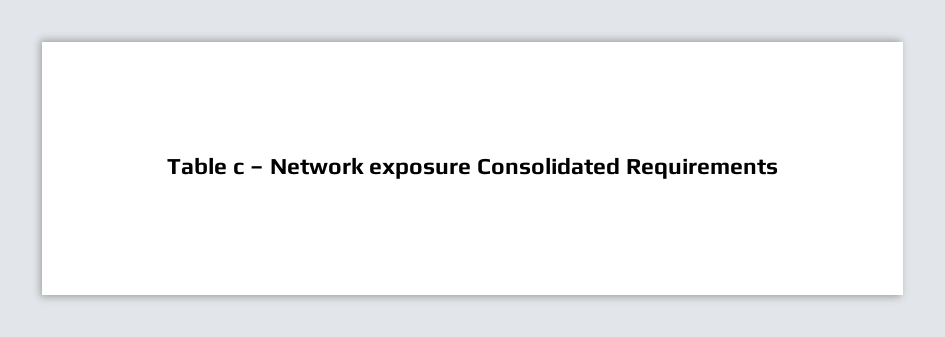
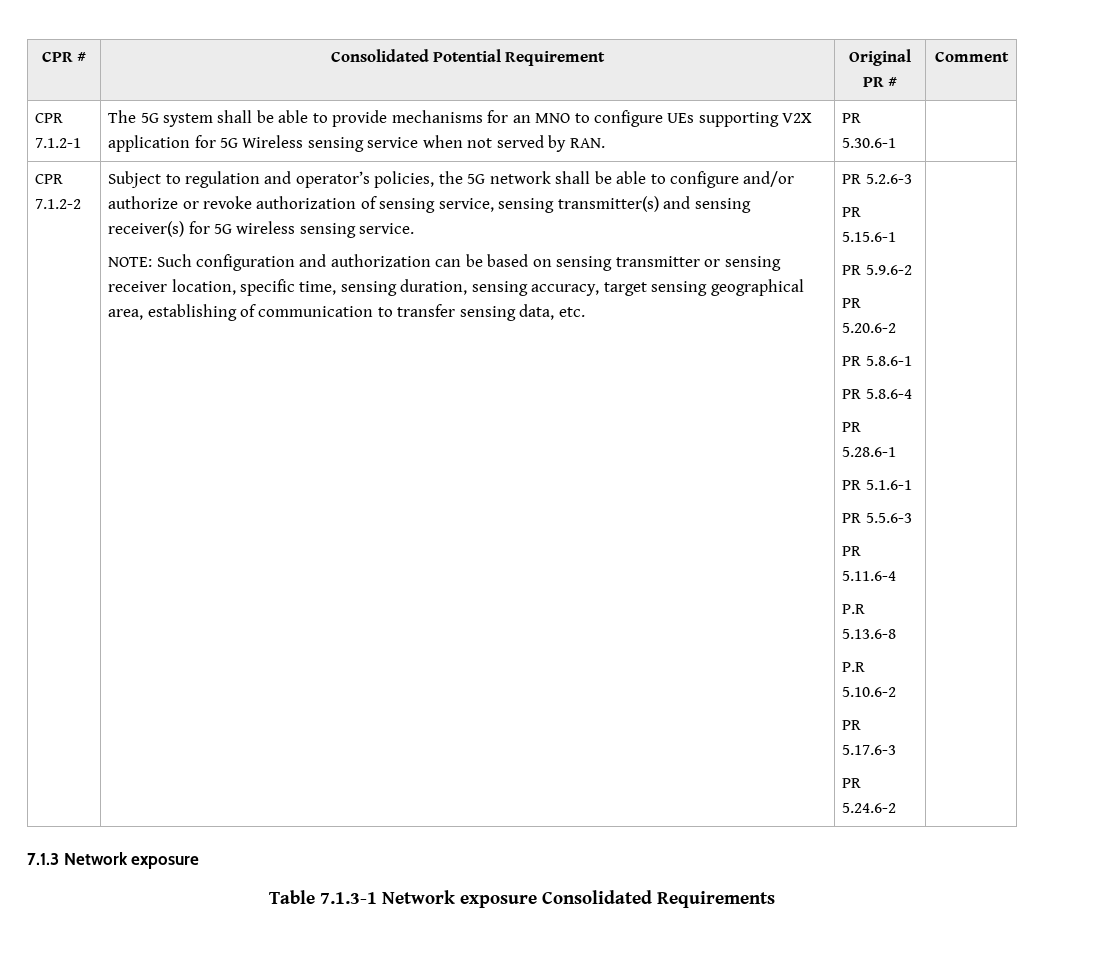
[166,157,264,175] Table c – -> [41,51,87,62] [330,49,606,66] [849,49,911,66] [862,77,898,87] [934,51,1009,62] [35,113,64,123] [35,138,82,148] [108,110,813,127] [108,135,605,152] [842,113,862,123] [842,138,897,148] [35,174,64,184] [35,199,82,209] [108,171,795,188] [108,196,751,213] [108,221,415,238] [108,254,781,271] [108,279,804,296] [108,304,585,321] [842,174,912,184] [842,207,862,217] [842,232,897,242] [842,265,912,275] [842,298,862,308] [842,323,897,333] [842,356,912,366] [842,389,912,399] [842,422,862,432] [842,447,897,457] [842,480,912,490] [842,513,912,523] [842,546,862,556] [842,571,897,581] [842,604,866,614] [842,629,897,639] [842,662,866,672] [842,687,897,697] [842,720,862,730] [842,745,897,755] [842,778,862,788] [842,803,897,813] [27,852,200,869] [269,890,378,904] CPR # | Consolidated Potential Requirement | Original PR # | Comment // CPR 7.1.2-1 | The 5G system shall be able to provide mechanisms for an MNO to configure UEs supporting V2X application for 5G Wireless sensing service when not served by RAN. | PR 5.30.6-1 | // CPR 7.1.2-2 | Subject to regulation and operator’s policies, the 5G network shall be able to configure and/or authorize or revoke authorization of sensing service, sensing transmitter(s) and sensing receiver(s) for 5G wireless sensing service. // NOTE: Such configuration and authorization can be based on sensing transmitter or sensing receiver location, specific time, sensing duration, sensing accuracy, target sensing geographical area, establishing of communication to transfer sensing data, etc. | PR 5.2.6-3 // PR 5.15.6-1 // PR 5.9.6-2 // PR 5.20.6-2 // PR 5.8.6-1 // PR 5.8.6-4 // PR 5.28.6-1 // PR 5.1.6-1 // PR 5.5.6-3 // PR 5.11.6-4 // P.R 5.13.6-8 // P.R 5.10.6-2 // PR 5.17.6-3 // PR 5.24.6-2 | // 7.1.3 Network exposure // Table 7.1.3-1

